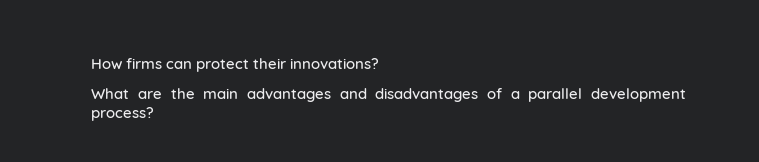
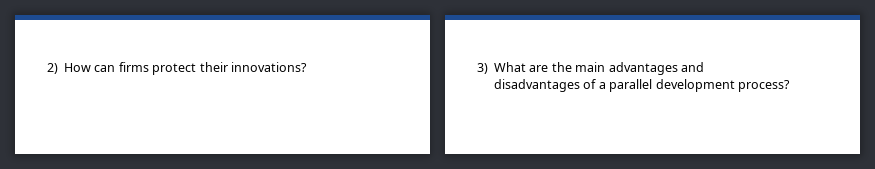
[91,58,193,70] How firms can -> [46,62,149,74] 2) How can firms
(380, 63) none -> [476,63,488,74] 3)

